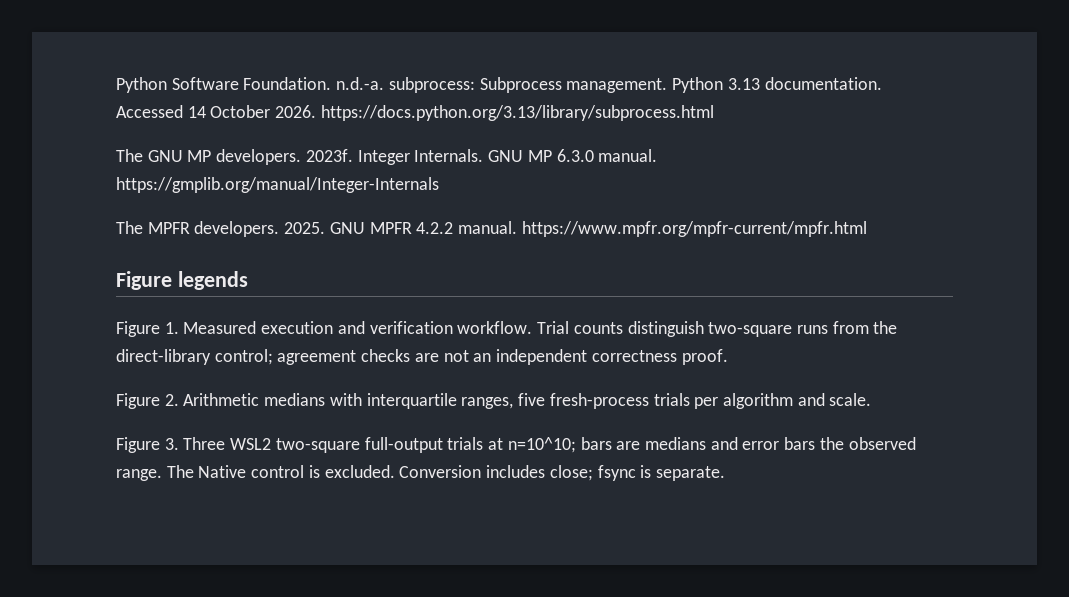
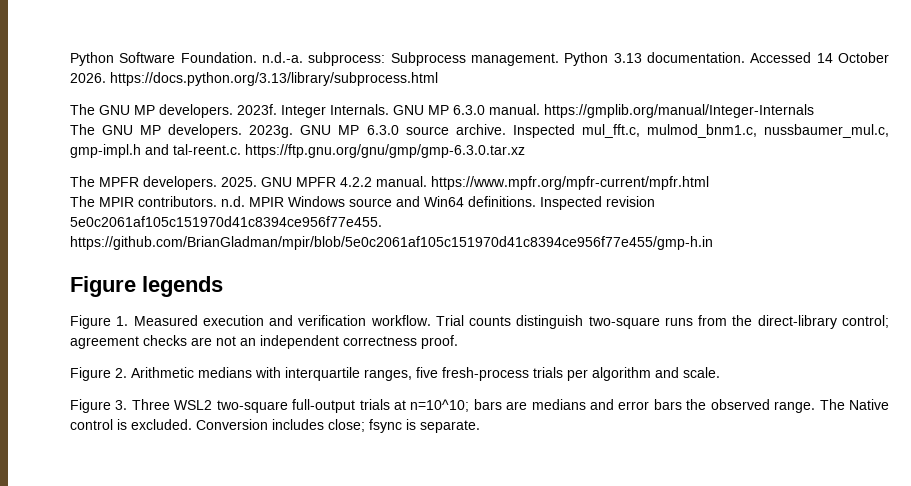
(439, 185) none -> [70,124,890,138] [70,144,525,158] // The GNU MP developers. 2023g. GNU MP 6.3.0 source archive. Inspected mul_fft.c, mulmod_bnm1.c, nussbaumer_mul.c, gmp-impl.h and tal-reent.c. https://ftp.gnu.org/gnu/gmp/gmp-6.3.0.tar.xz
(867, 229) none -> [70,196,655,210] [70,216,382,227] [70,236,713,250] // The MPIR contributors. n.d. MPIR Windows source and Win64 definitions. Inspected revision 5e0c2061af105c151970d41c8394ce956f77e455. https://github.com/BrianGladman/mpir/blob/5e0c2061af105c151970d41c8394ce956f77e455/gmp-h.in

